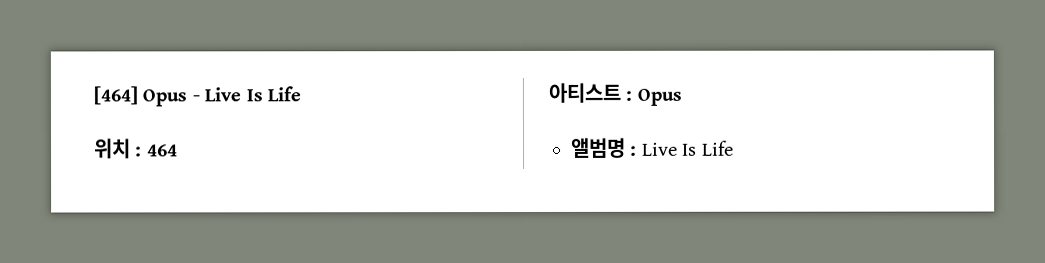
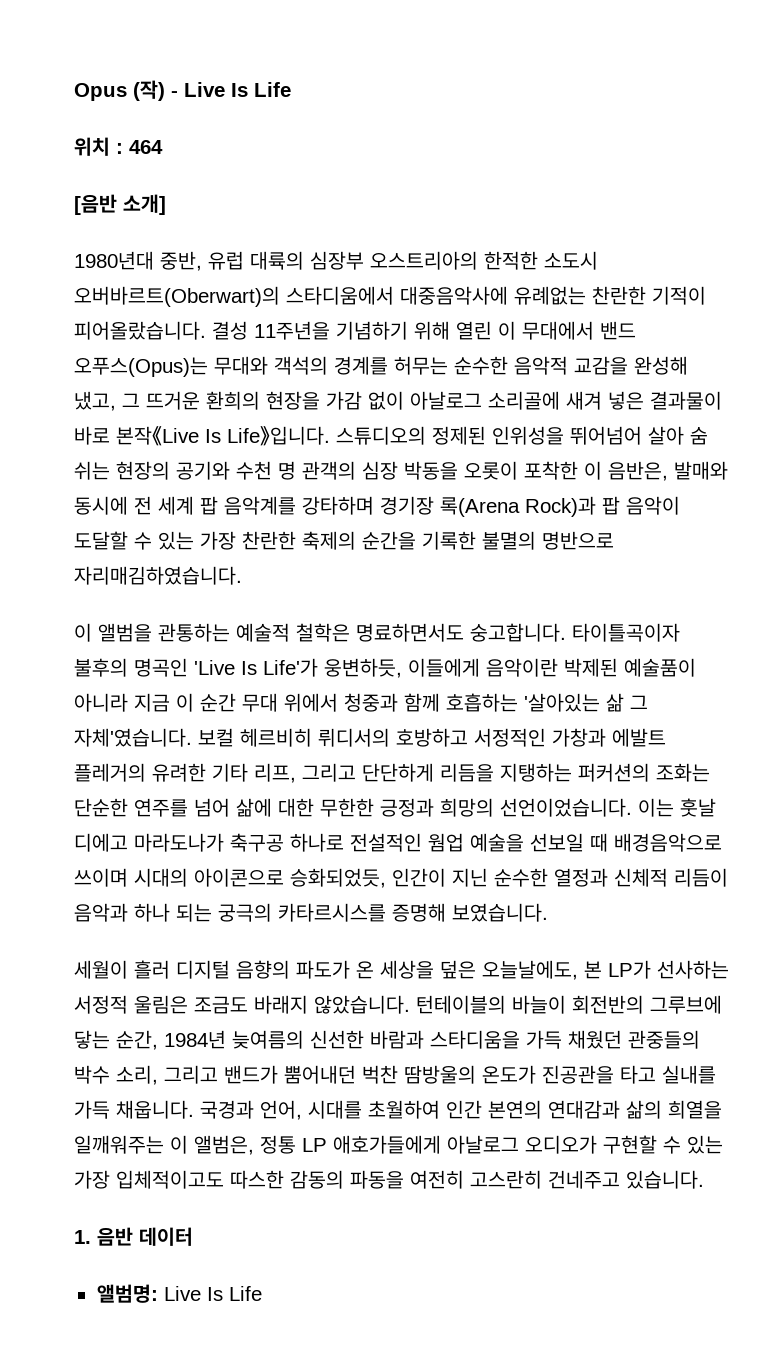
[93,86,188,107] [464] Opus -> [74,80,165,101] Opus (작)
[548,82,682,106] [571,137,638,158] 아티스트 : Opus // 앨범명 : -> [74,194,166,215] [74,251,598,271] [74,286,706,307] [74,321,636,340] [74,356,688,377] [74,391,722,411] [74,426,708,446] [74,461,728,481] [74,496,680,517] [74,531,614,550] [74,566,242,585] [74,623,680,642] [74,658,696,678] [74,693,648,712] [74,728,666,747] [74,763,710,783] [74,798,716,817] [74,833,722,852] [74,868,728,888] [74,903,548,922] [74,960,729,980] [74,995,722,1014] [74,1030,700,1050] [74,1065,716,1085] [74,1100,722,1120] [74,1135,723,1155] [74,1170,704,1189] [74,1227,193,1246] [96,1284,158,1303] [음반 소개] // 1980년대 중반, 유럽 대륙의 심장부 오스트리아의 한적한 소도시 오버바르트(Oberwart)의 스타디움에서 대중음악사에 유례없는 찬란한 기적이 피어올랐습니다. 결성 11주년을 기념하기 위해 열린 이 무대에서 밴드 오푸스(Opus)는 무대와 객석의 경계를 허무는 순수한 음악적 교감을 완성해 냈고, 그 뜨거운 환희의 현장을 가감 없이 아날로그 소리골에 새겨 넣은 결과물이 바로 본작《Live Is Life》입니다. 스튜디오의 정제된 인위성을 뛰어넘어 살아 숨 쉬는 현장의 공기와 수천 명 관객의 심장 박동을 오롯이 포착한 이 음반은, 발매와 동시에 전 세계 팝 음악계를 강타하며 경기장 록(Arena Rock)과 팝 음악이 도달할 수 있는 가장 찬란한 축제의 순간을 기록한 불멸의 명반으로 자리매김하였습니다. // 이 앨범을 관통하는 예술적 철학은 명료하면서도 숭고합니다. 타이틀곡이자 불후의 명곡인 'Live Is Life'가 웅변하듯, 이들에게 음악이란 박제된 예술품이 아니라 지금 이 순간 무대 위에서 청중과 함께 호흡하는 '살아있는 삶 그 자체'였습니다. 보컬 헤르비히 뤼디서의 호방하고 서정적인 가창과 에발트 플레거의 유려한 기타 리프, 그리고 단단하게 리듬을 지탱하는 퍼커션의 조화는 단순한 연주를 넘어 삶에 대한 무한한 긍정과 희망의 선언이었습니다. 이는 훗날 디에고 마라도나가 축구공 하나로 전설적인 웜업 예술을 선보일 때 배경음악으로 쓰이며 시대의 아이콘으로 승화되었듯, 인간이 지닌 순수한 열정과 신체적 리듬이 음악과 하나 되는 궁극의 카타르시스를 증명해 보였습니다. // 세월이 흘러 디지털 음향의 파도가 온 세상을 덮은 오늘날에도, 본 LP가 선사하는 서정적 울림은 조금도 바래지 않았습니다. 턴테이블의 바늘이 회전반의 그루브에 닿는 순간, 1984년 늦여름의 신선한 바람과 스타디움을 가득 채웠던 관중들의 박수 소리, 그리고 밴드가 뿜어내던 벅찬 땀방울의 온도가 진공관을 타고 실내를 가득 채웁니다. 국경과 언어, 시대를 초월하여 인간 본연의 연대감과 삶의 희열을 일깨워주는 이 앨범은, 정통 LP 애호가들에게 아날로그 오디오가 구현할 수 있는 가장 입체적이고도 따스한 감동의 파동을 여전히 고스란히 건네주고 있습니다. // 1. 음반 데이터 // 앨범명:

